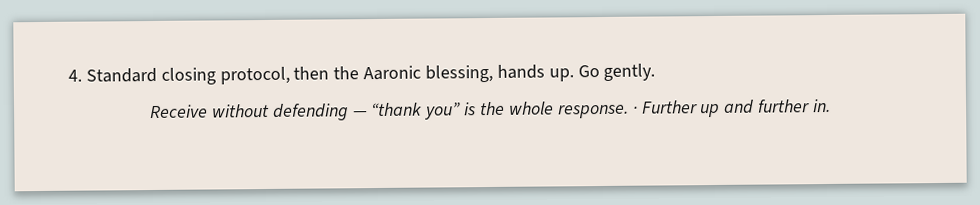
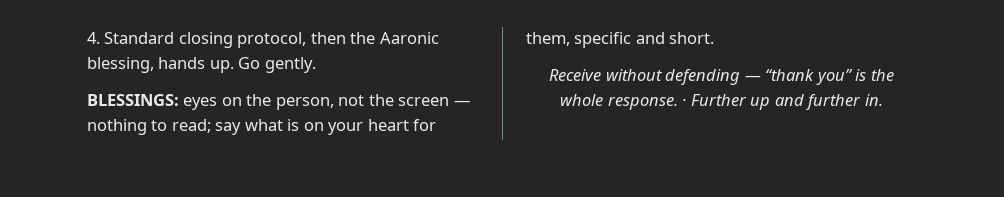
(656, 72) none -> [87,94,471,110] [87,119,437,135] [526,32,715,48] // BLESSINGS: eyes on the person, not the screen — nothing to read; say what is on your heart for them, specific and short.

